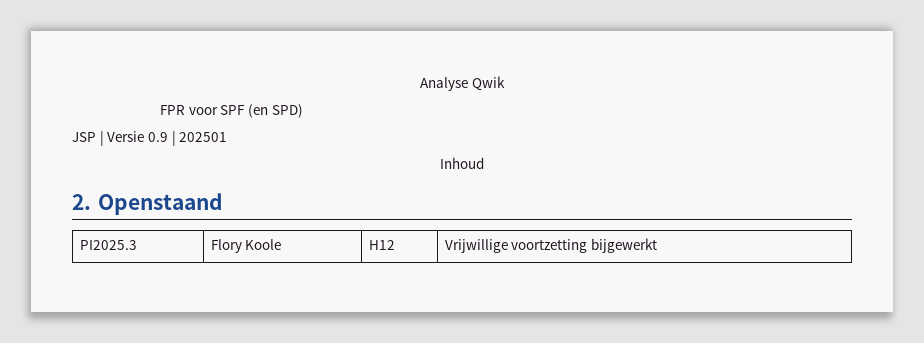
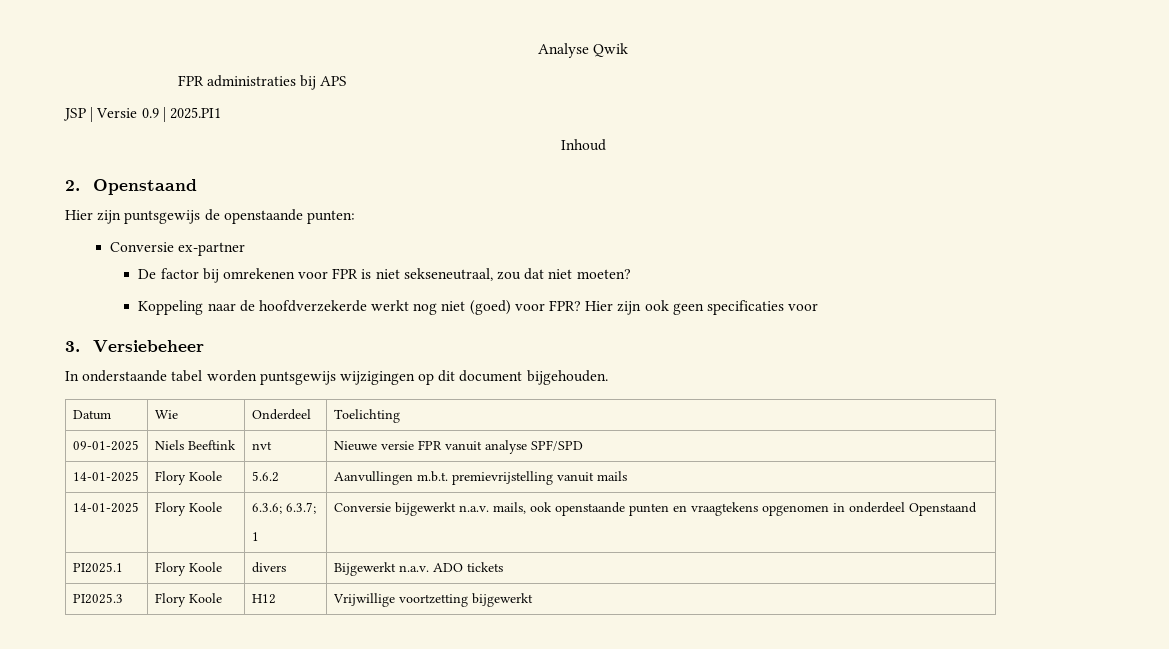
[188,104,303,118] voor SPF (en SPD) -> [206,75,348,90] administraties bij APS
[179,132,228,142] 202501 -> [169,107,221,119] 2025.PI1
(223, 204) none -> [65,209,355,224] [110,242,246,256] [138,268,631,283] [138,300,819,315] [65,340,205,352] [65,370,608,385] [72,410,111,420] [154,410,178,419] [251,409,311,420] [333,409,400,423] [72,440,139,451] [154,440,236,450] [251,441,272,450] [333,440,583,454] [72,471,139,482] [154,471,222,485] [251,471,279,482] [333,471,627,485] [72,502,139,513] [154,502,222,516] [251,502,316,514] [251,532,259,541] [333,502,977,516] [72,562,123,573] [154,562,222,576] [251,562,286,573] [333,562,503,576] // Hier zijn puntsgewijs de openstaande punten: // Conversie ex-partner // De factor bij omrekenen voor FPR is niet sekseneutraal, zou dat niet moeten? // Koppeling naar de hoofdverzekerde werkt nog niet (goed) voor FPR? Hier zijn ook geen specificaties voor // 3. Versiebeheer // In onderstaande tabel worden puntsgewijs wijzigingen op dit document bijgehouden. // Datum | Wie | Onderdeel | Toelichting // 09-01-2025 | Niels Beeftink | nvt | Nieuwe versie FPR vanuit analyse SPF/SPD // 14-01-2025 | Flory Koole | 5.6.2 | Aanvullingen m.b.t. premievrijstelling vanuit mails // 14-01-2025 | Flory Koole | 6.3.6; 6.3.7; // 1 | Conversie bijgewerkt n.a.v. mails, ook openstaande punten en vraagtekens opgenomen in onderdeel Openstaand // PI2025.1 | Flory Koole | divers | Bijgewerkt n.a.v. ADO tickets

